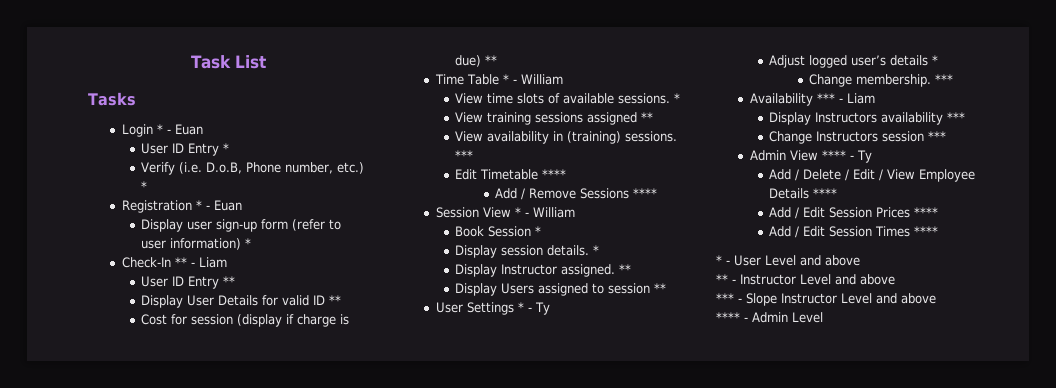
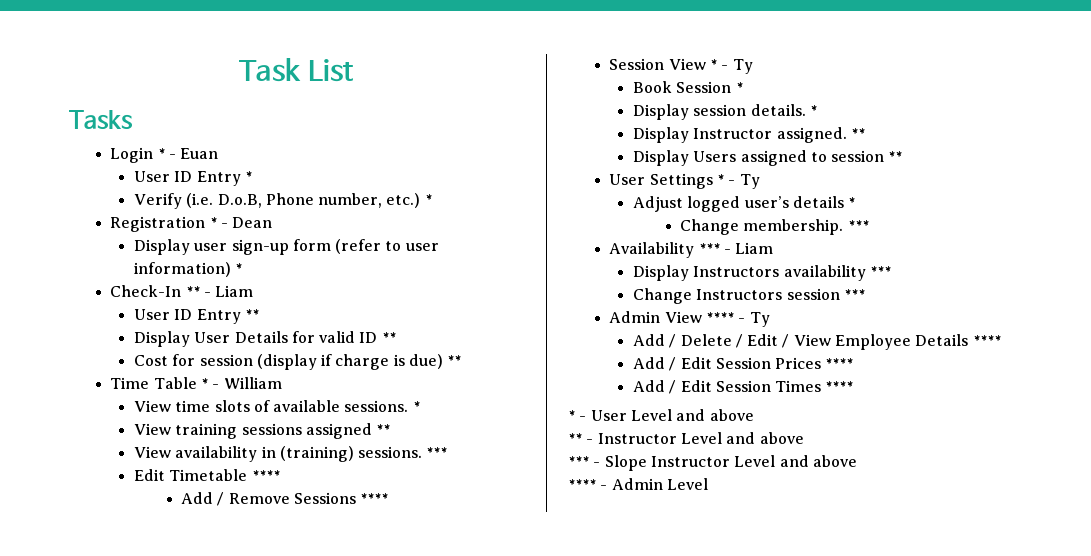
[213,200,242,211] Euan -> [232,217,273,228] Dean
[532,207,575,218] William -> [732,59,753,74] Ty

